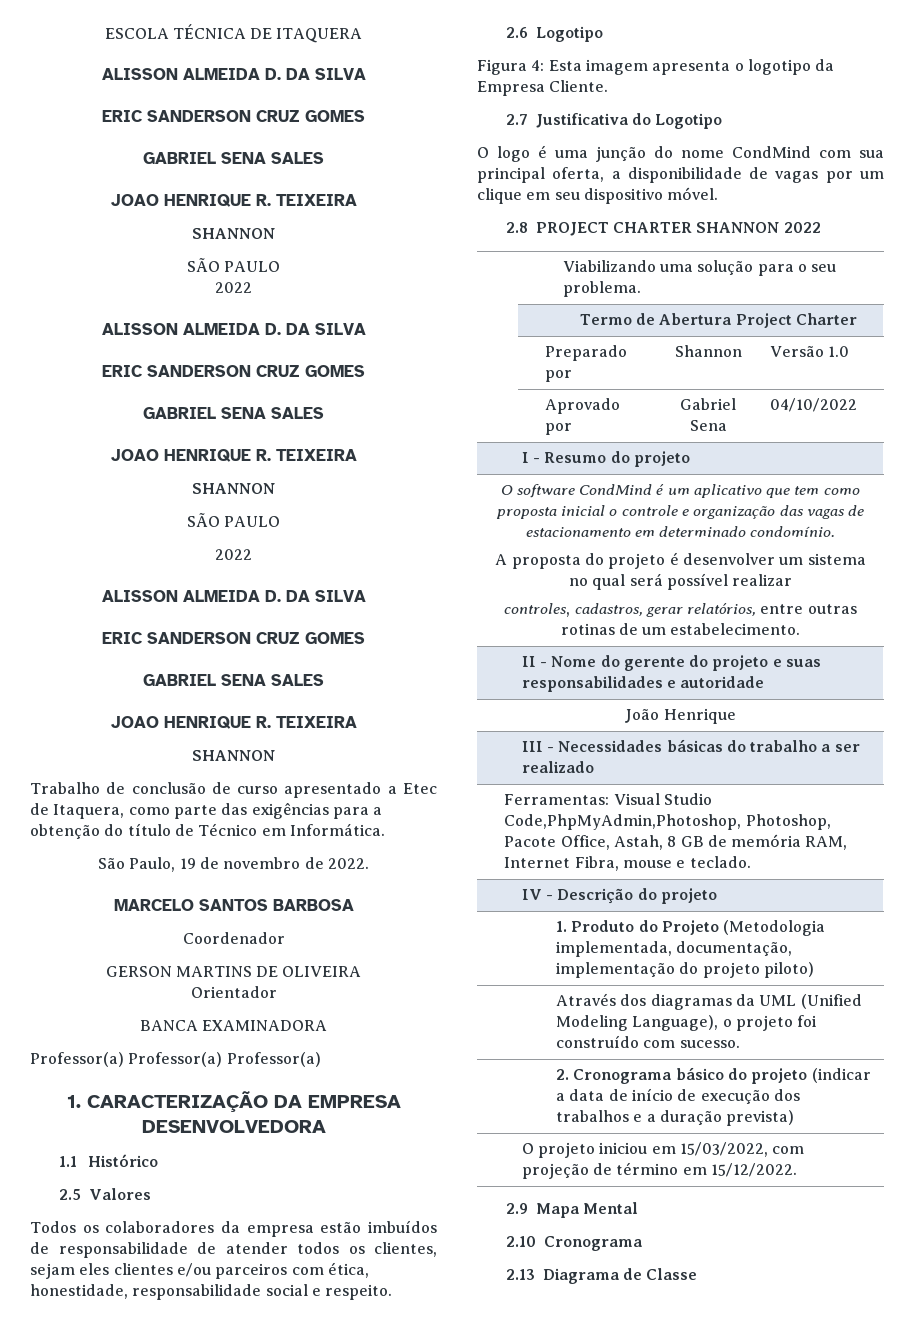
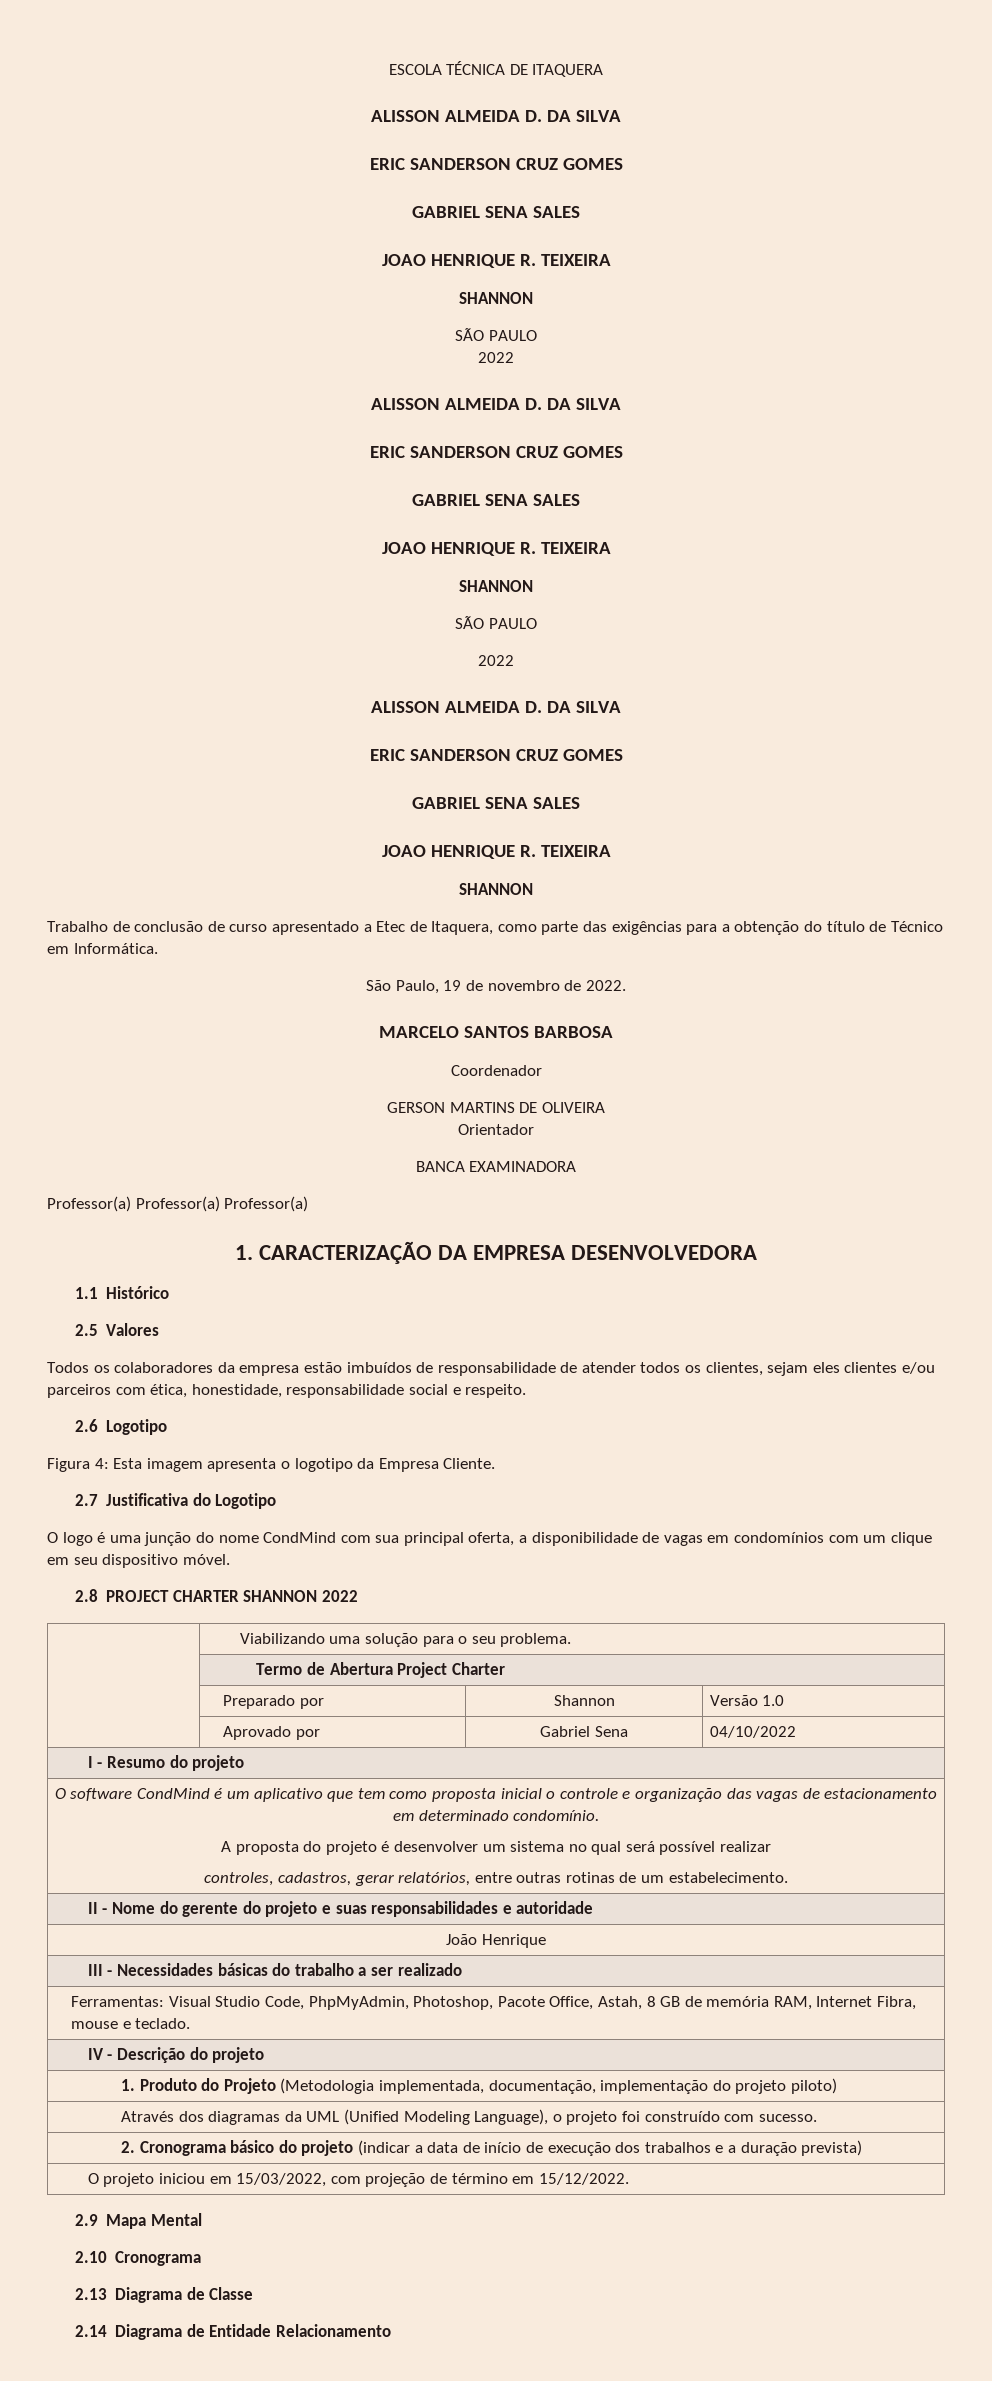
[825,171,853,183] por -> [707,1532,859,1543] em condomínios com
[504,814,742,830] Code,PhpMyAdmin,Photoshop, -> [264,1996,409,2010] Code, PhpMyAdmin,
(698, 1274) none -> [74,2324,391,2340] // 2.14 Diagrama de Entidade Relacionamento

